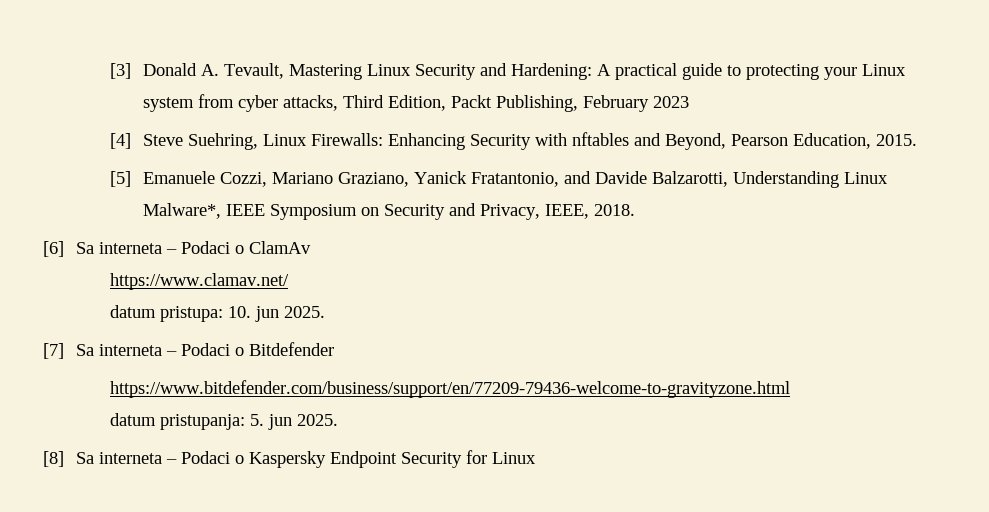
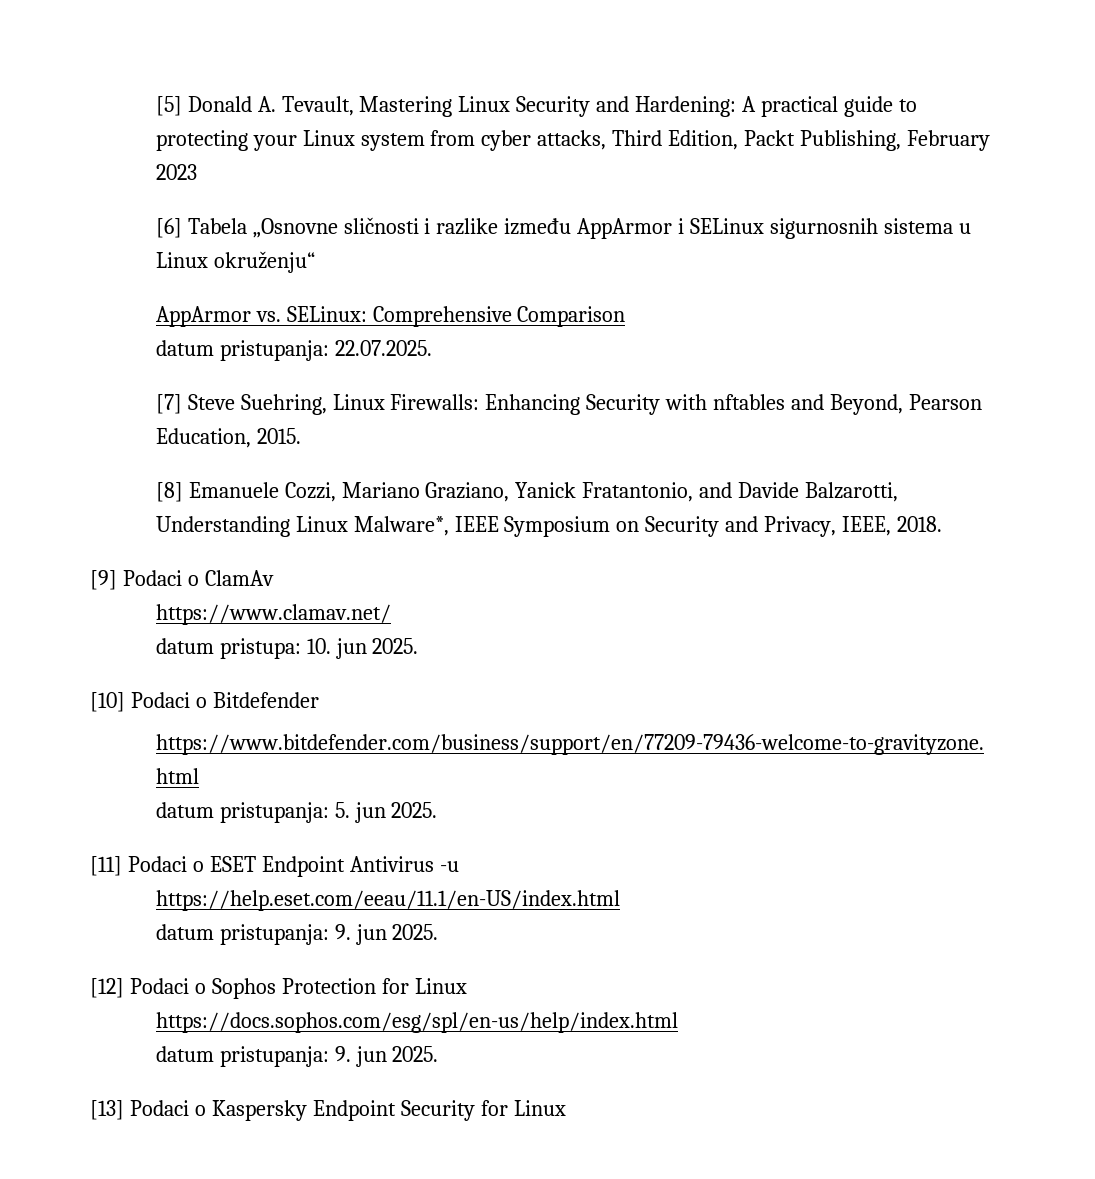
[109,63,131,79] [3] -> [155,96,182,116] [5]
[109,133,131,149] [4] -> [155,217,971,239] [155,251,315,273] [155,306,626,327] [155,340,432,361] [155,394,182,414] [6] Tabela „Osnovne sličnosti i razlike između AppArmor i SELinux sigurnosnih sistema u Linux okruženju“ // AppArmor vs. SELinux: Comprehensive Comparison // datum pristupanja: 22.07.2025. // [7]
[109,171,131,187] [5] -> [155,482,183,502] [8]
[43,241,178,257] [6] Sa interneta – -> [90,570,117,590] [9]
[43,343,178,359] [7] Sa interneta – -> [90,692,125,712] [10]
[43,451,178,467] [8] Sa interneta – -> [90,856,459,877] [155,890,620,911] [155,924,439,945] [90,978,467,999] [155,1012,678,1033] [155,1046,439,1067] [90,1100,124,1120] [11] Podaci o ESET Endpoint Antivirus -u // https://help.eset.com/eeau/11.1/en-US/index.html // datum pristupanja: 9. jun 2025. // [12] Podaci o Sophos Protection for Linux // https://docs.sophos.com/esg/spl/en-us/help/index.html // datum pristupanja: 9. jun 2025. // [13]

